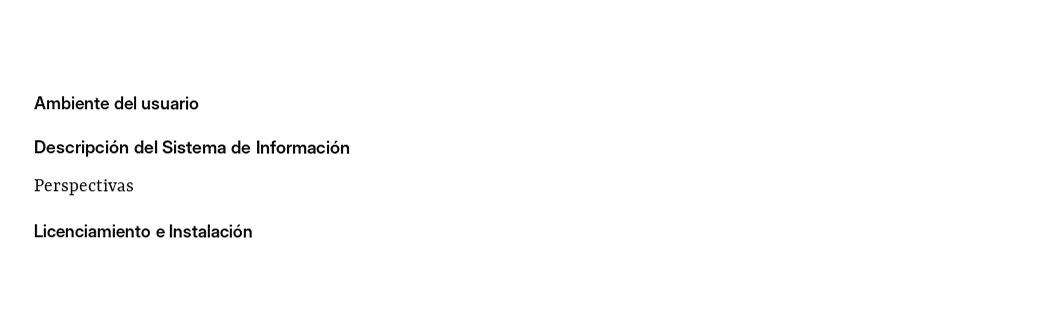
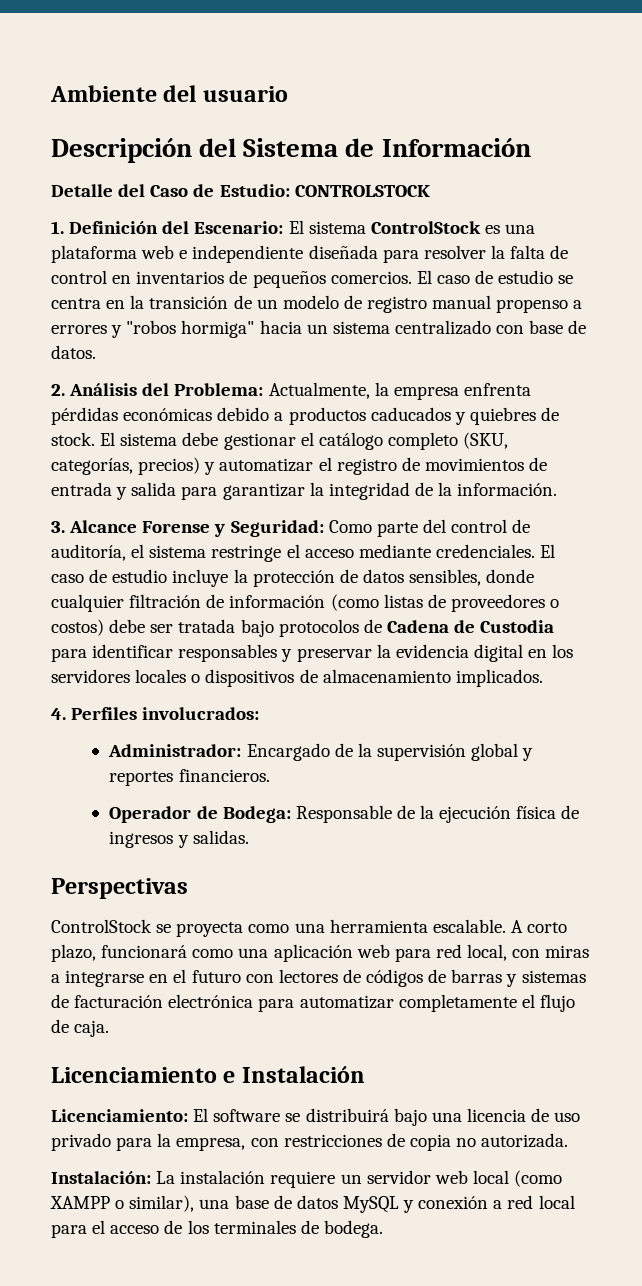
[33,179,134,196] [33,224,254,238] Perspectivas // Licenciamiento e Instalación -> [51,184,430,197] [51,220,536,234] [51,245,569,263] [51,270,574,288] [51,295,583,313] [51,320,587,338] [51,345,96,359] [51,382,531,400] [51,407,560,425] [51,432,509,450] [51,457,548,475] [51,482,558,500] [51,519,531,537] [51,544,556,562] [51,569,535,587] [51,594,560,612] [51,619,555,637] [51,644,574,662] [51,669,543,687] [51,707,260,720] [108,743,534,761] [109,769,270,786] [109,805,580,823] [109,830,249,848] [51,878,188,899] [51,919,568,937] [51,944,590,962] [51,969,586,987] [51,994,575,1012] [51,1019,110,1037] [51,1066,365,1083] [51,1108,581,1126] [51,1133,569,1151] [51,1170,563,1188] [50,1195,575,1213] [51,1220,383,1238] Detalle del Caso de Estudio: CONTROLSTOCK // 1. Definición del Escenario: El sistema ControlStock es una plataforma web e independiente diseñada para resolver la falta de control en inventarios de pequeños comercios. El caso de estudio se centra en la transición de un modelo de registro manual propenso a errores y "robos hormiga" hacia un sistema centralizado con base de datos. // 2. Análisis del Problema: Actualmente, la empresa enfrenta pérdidas económicas debido a productos caducados y quiebres de stock. El sistema debe gestionar el catálogo completo (SKU, categorías, precios) y automatizar el registro de movimientos de entrada y salida para garantizar la integridad de la información. // 3. Alcance Forense y Seguridad: Como parte del control de auditoría, el sistema restringe el acceso mediante credenciales. El caso de estudio incluye la protección de datos sensibles, donde cualquier filtración de información (como listas de proveedores o costos) debe ser tratada bajo protocolos de Cadena de Custodia para identificar responsables y preservar la evidencia digital en los servidores locales o dispositivos de almacenamiento implicados. // 4. Perfiles involucrados: // Administrador: Encargado de la supervisión global y reportes financieros. // Operador de Bodega: Responsable de la ejecución física de ingresos y salidas. // Perspectivas // ControlStock se proyecta como una herramienta escalable. A corto plazo, funcionará como una aplicación web para red local, con miras a integrarse en el futuro con lectores de códigos de barras y sistemas de facturación electrónica para automatizar completamente el flujo de caja. // Licenciamiento e Instalación // Licenciamiento: El software se distribuirá bajo una licencia de uso privado para la empresa, con restricciones de copia no autorizada. // Instalación: La instalación requiere un servidor web local (como XAMPP o similar), una base de datos MySQL y conexión a red local para el acceso de los terminales de bodega.

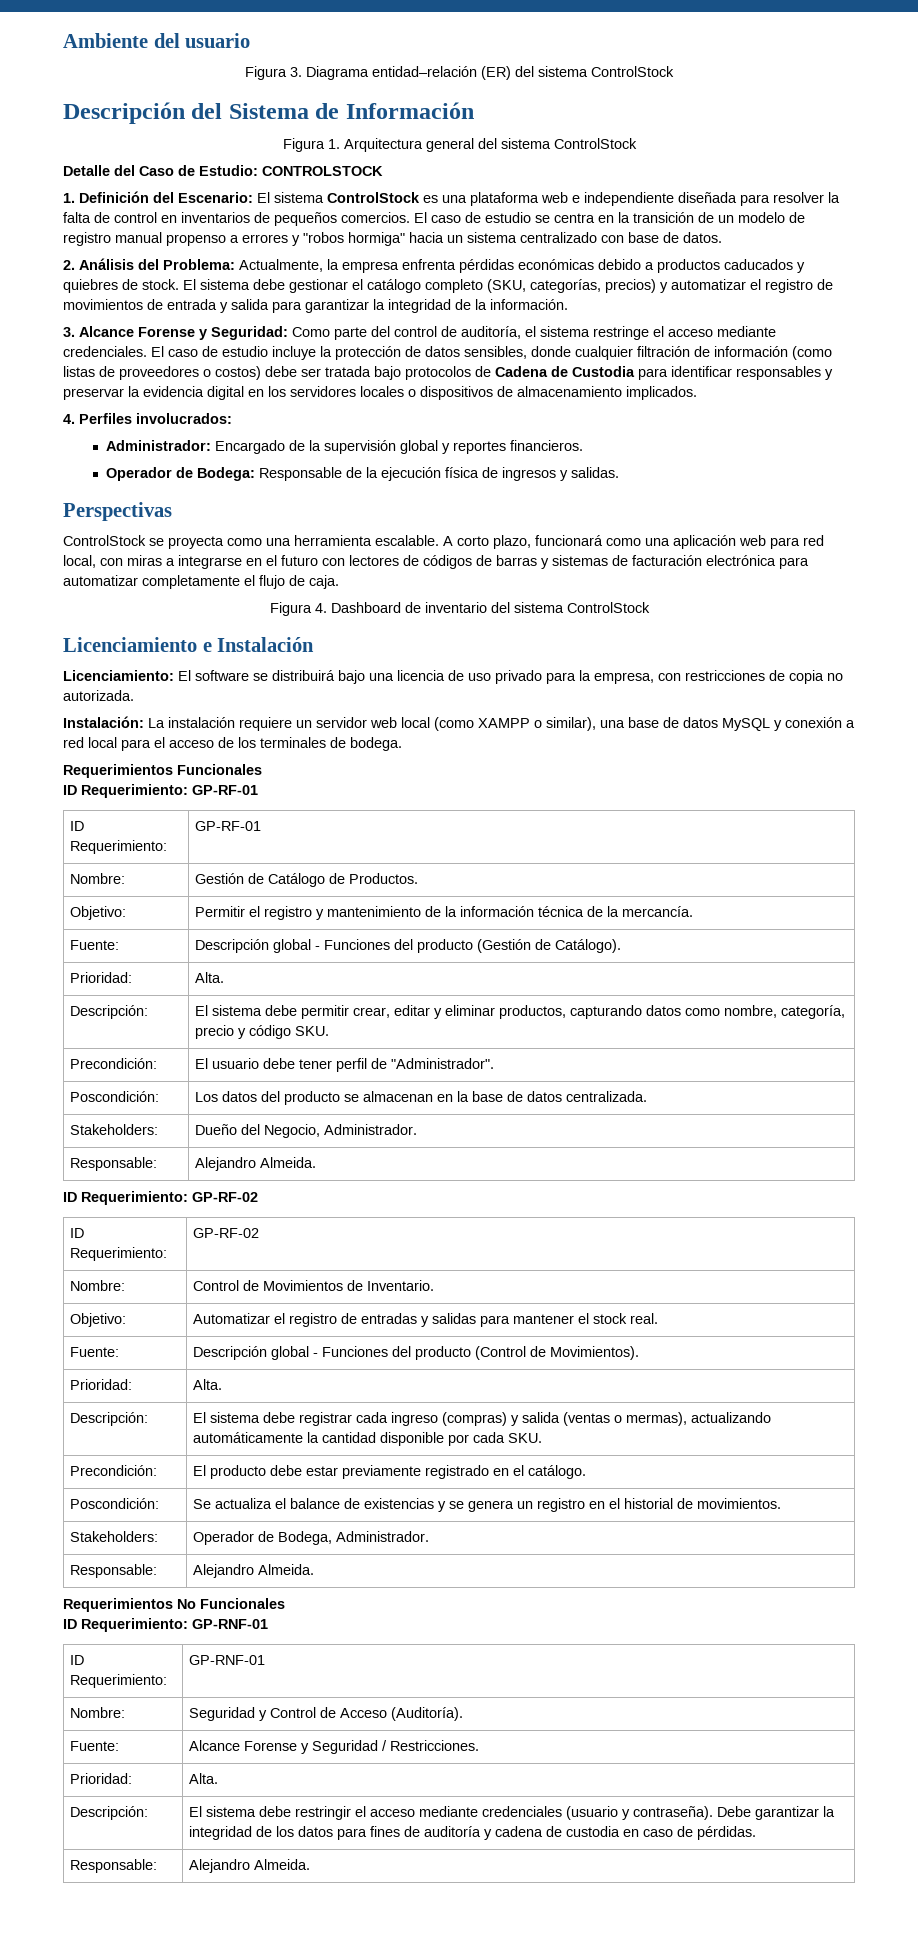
(288, 94) none -> [245,66,674,80] // Figura 3. Diagrama entidad–relación (ER) del sistema ControlStock
(531, 147) none -> [282,138,637,152] // Figura 1. Arquitectura general del sistema ControlStock
(110, 1028) none -> [269,602,650,616] // Figura 4. Dashboard de inventario del sistema ControlStock
(383, 1229) none -> [63,764,262,778] [63,784,258,798] [69,821,84,831] [69,840,167,854] [194,821,261,831] [69,873,125,884] [194,873,418,887] [69,906,126,920] [194,906,693,920] [69,940,119,950] [194,939,621,953] [69,972,132,983] [194,972,224,983] [69,1005,148,1019] [194,1005,845,1019] [194,1025,329,1039] [69,1058,157,1069] [194,1058,494,1072] [69,1091,159,1102] [194,1091,647,1105] [69,1124,158,1135] [194,1124,417,1138] [69,1157,157,1171] [194,1157,316,1171] [63,1191,258,1205] [69,1228,84,1238] [69,1247,167,1261] [192,1228,259,1238] [69,1280,125,1291] [192,1280,434,1291] [69,1313,126,1327] [192,1313,658,1327] [69,1347,119,1357] [192,1346,639,1360] [69,1379,132,1390] [192,1379,222,1390] [69,1412,148,1426] [192,1412,771,1426] [192,1432,542,1446] [69,1465,157,1476] [192,1465,586,1479] [69,1498,159,1509] [192,1498,781,1512] [69,1531,158,1542] [192,1531,429,1545] [69,1564,157,1578] [192,1564,314,1578] [63,1598,285,1612] [63,1618,268,1632] [69,1655,84,1665] [69,1674,167,1688] [188,1655,265,1665] [69,1707,125,1718] [188,1707,463,1721] [69,1741,119,1751] [188,1740,479,1754] [69,1773,132,1784] [188,1773,218,1784] [69,1806,148,1820] [188,1806,835,1820] [188,1826,756,1840] [69,1859,157,1873] [188,1859,310,1873] // Requerimientos Funcionales // ID Requerimiento: GP-RF-01 // ID Requerimiento: | GP-RF-01 // Nombre: | Gestión de Catálogo de Productos. // Objetivo: | Permitir el registro y mantenimiento de la información técnica de la mercancía. // Fuente: | Descripción global - Funciones del producto (Gestión de Catálogo). // Prioridad: | Alta. // Descripción: | El sistema debe permitir crear, editar y eliminar productos, capturando datos como nombre, categoría, precio y código SKU. // Precondición: | El usuario debe tener perfil de "Administrador". // Poscondición: | Los datos del producto se almacenan en la base de datos centralizada. // Stakeholders: | Dueño del Negocio, Administrador. // Responsable: | Alejandro Almeida. // ID Requerimiento: GP-RF-02 // ID Requerimiento: | GP-RF-02 // Nombre: | Control de Movimientos de Inventario. // Objetivo: | Automatizar el registro de entradas y salidas para mantener el stock real. // Fuente: | Descripción global - Funciones del producto (Control de Movimientos). // Prioridad: | Alta. // Descripción: | El sistema debe registrar cada ingreso (compras) y salida (ventas o mermas), actualizando automáticamente la cantidad disponible por cada SKU. // Precondición: | El producto debe estar previamente registrado en el catálogo. // Poscondición: | Se actualiza el balance de existencias y se genera un registro en el historial de movimientos. // Stakeholders: | Operador de Bodega, Administrador. // Responsable: | Alejandro Almeida. // Requerimientos No Funcionales // ID Requerimiento: GP-RNF-01 // ID Requerimiento: | GP-RNF-01 // Nombre: | Seguridad y Control de Acceso (Auditoría). // Fuente: | Alcance Forense y Seguridad / Restricciones. // Prioridad: | Alta. // Descripción: | El sistema debe restringir el acceso mediante credenciales (usuario y contraseña). Debe garantizar la integridad de los datos para fines de auditoría y cadena de custodia en caso de pérdidas. // Responsable: | Alejandro Almeida.

